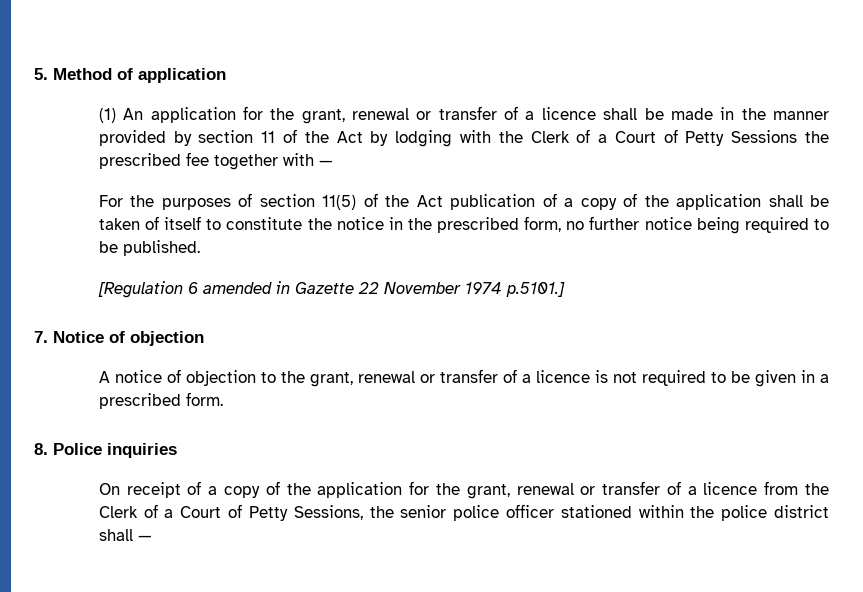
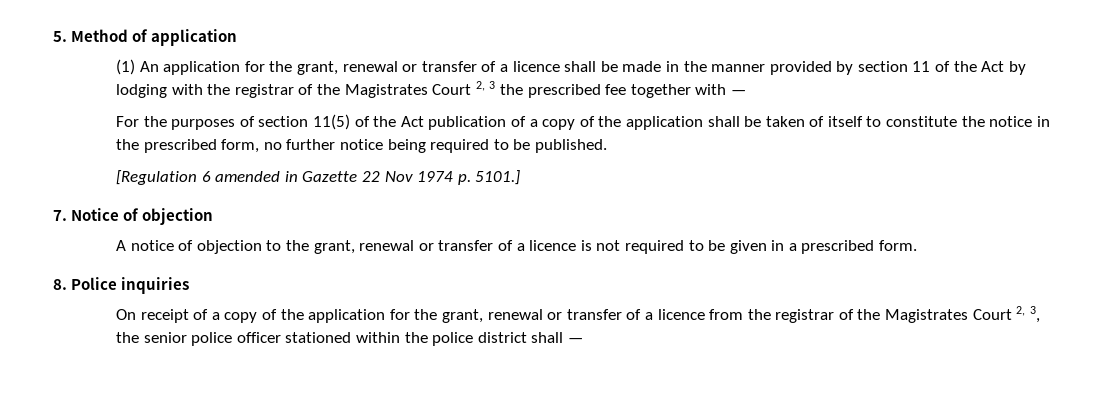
[530,129,798,146] Clerk of a Court of Petty Sessions -> [234,81,496,98] registrar of the Magistrates Court 2, 3
[383,282,565,297] November 1974 p.5101.] -> [384,170,521,185] Nov 1974 p. 5101.]
[98,504,363,521] Clerk of a Court of Petty Sessions, -> [775,306,1040,323] registrar of the Magistrates Court 2, 3,

